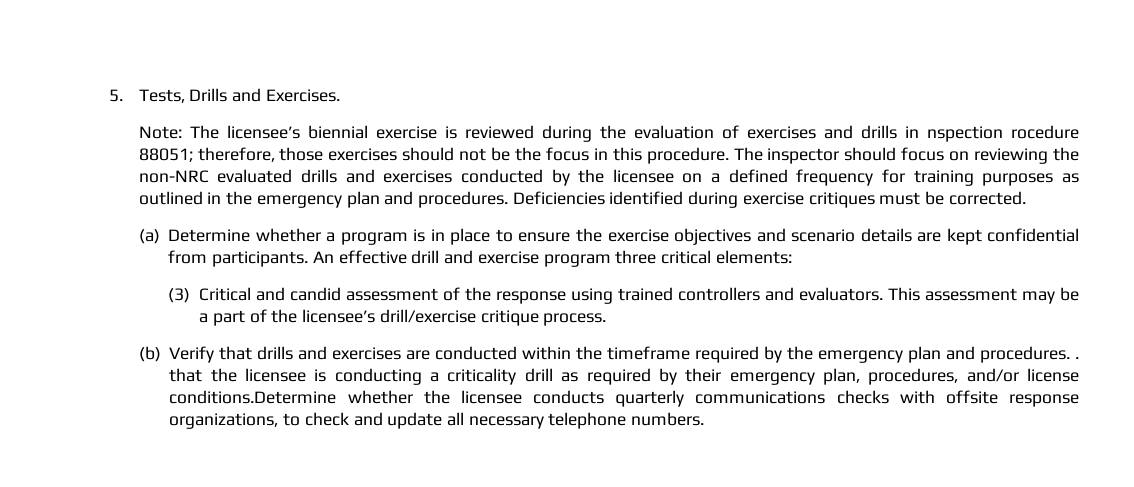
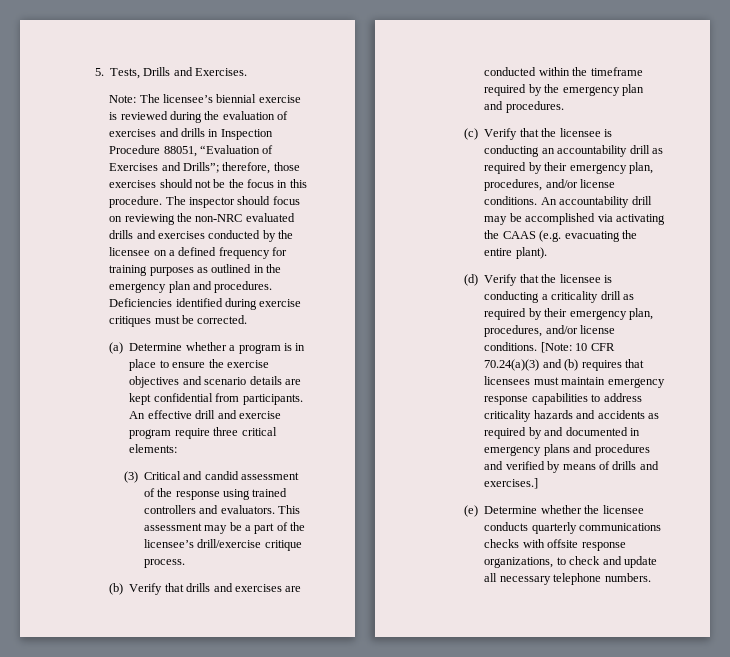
[926,125,1080,142] [138,148,193,162] nspection rocedure 88051; -> [220,129,273,140] [109,145,274,157] [109,162,219,173] Inspection Procedure 88051, “Evaluation of Exercises and Drills”;
(611, 260) none -> [174,428,210,439] require
[1075,357,1080,359] . -> [464,128,612,140] [484,145,663,157] [484,162,653,174] [484,179,616,191] [484,196,652,208] [484,213,665,225] [484,230,637,242] [484,247,547,259] [464,274,518,286] // (c) Verify that the licensee is conducting an accountability drill as required by their emergency plan, procedures, and/or license conditions. An accountability drill may be accomplished via activating the CAAS (e.g. evacuating the entire plant). // (d) Verify
[169,390,337,404] conditions.Determine -> [484,342,615,353] [484,359,644,371] [484,376,665,388] [484,393,642,405] [484,410,659,422] [484,427,640,439] [484,444,650,456] [484,461,659,473] [484,478,539,489] [464,505,538,517] conditions. [Note: 10 CFR 70.24(a)(3) and (b) requires that licensees must maintain emergency response capabilities to address criticality hazards and accidents as required by and documented in emergency plans and procedures and verified by means of drills and exercises.] // (e) Determine

